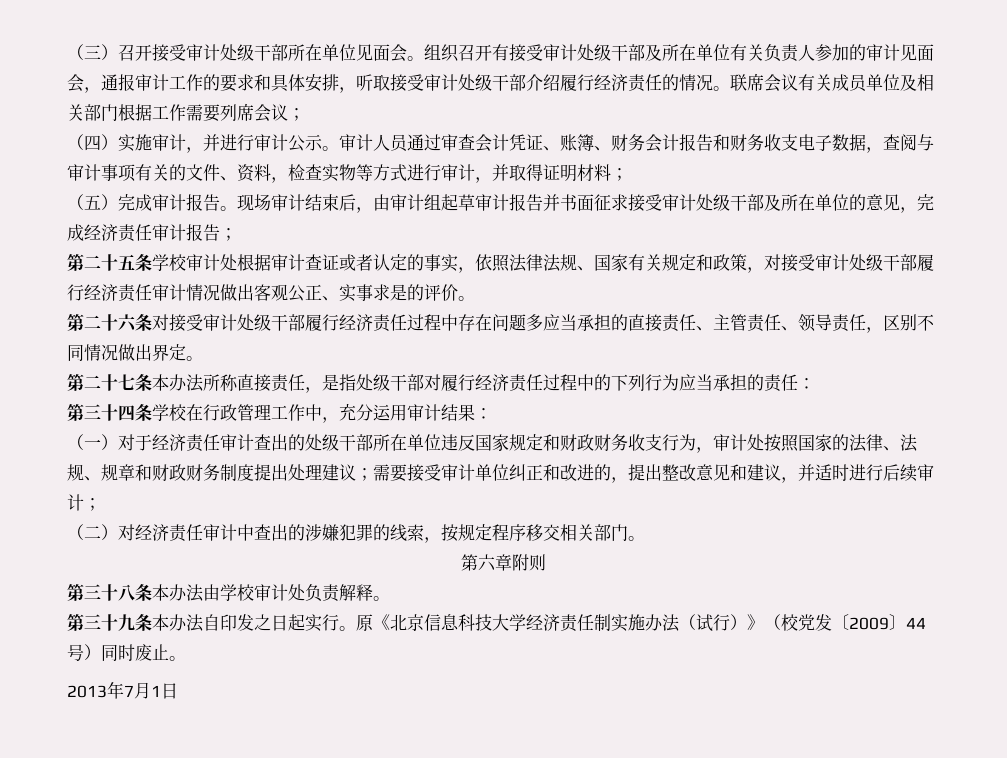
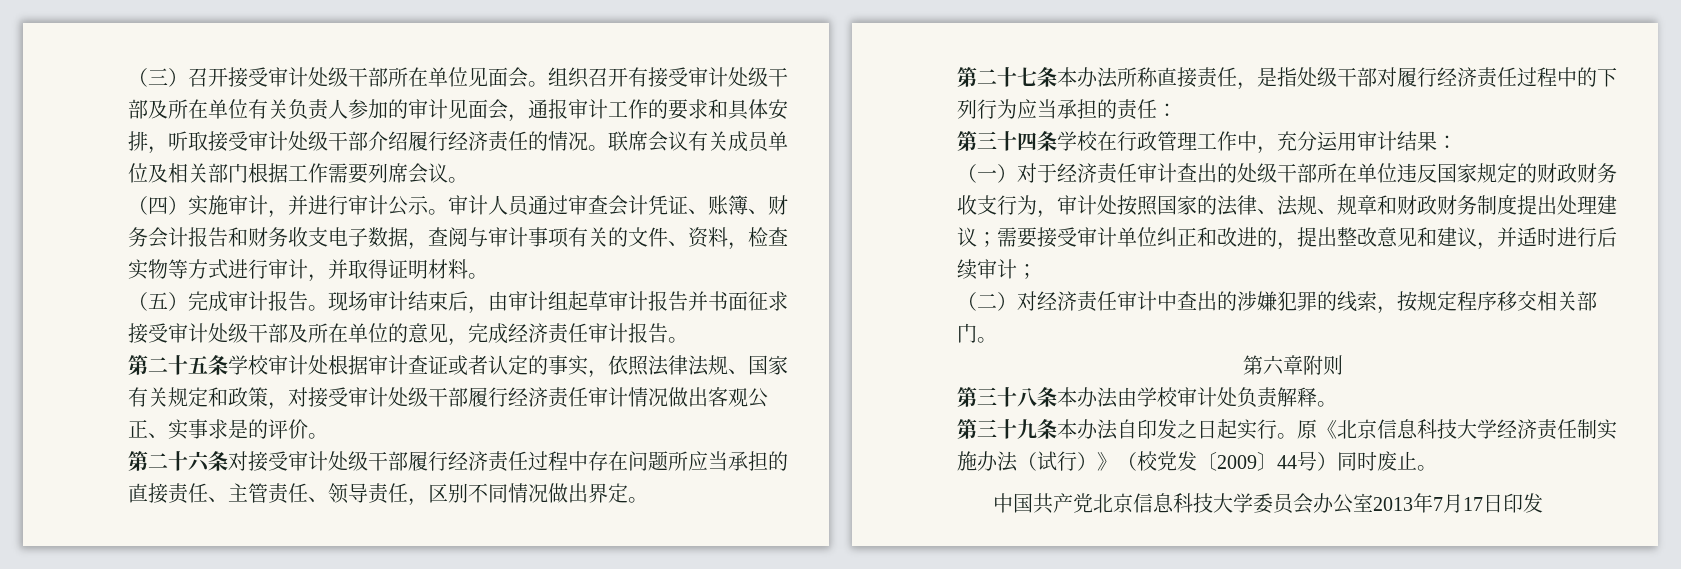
[288,108,305,121] ； -> [448,177,468,183] 。
[611,168,628,181] ； -> [468,273,488,279] 。
[220,228,237,241] ； -> [668,337,688,343] 。
[526,314,543,331] 多 -> [668,451,688,471] 所
[543,434,560,451] 和 -> [1517,163,1537,183] 的
(186, 658) none -> [993,493,1374,514] 中国共产党北京信息科技大学委员会办公室
[151,683,178,699] 1日 -> [1463,493,1544,513] 17日印发

